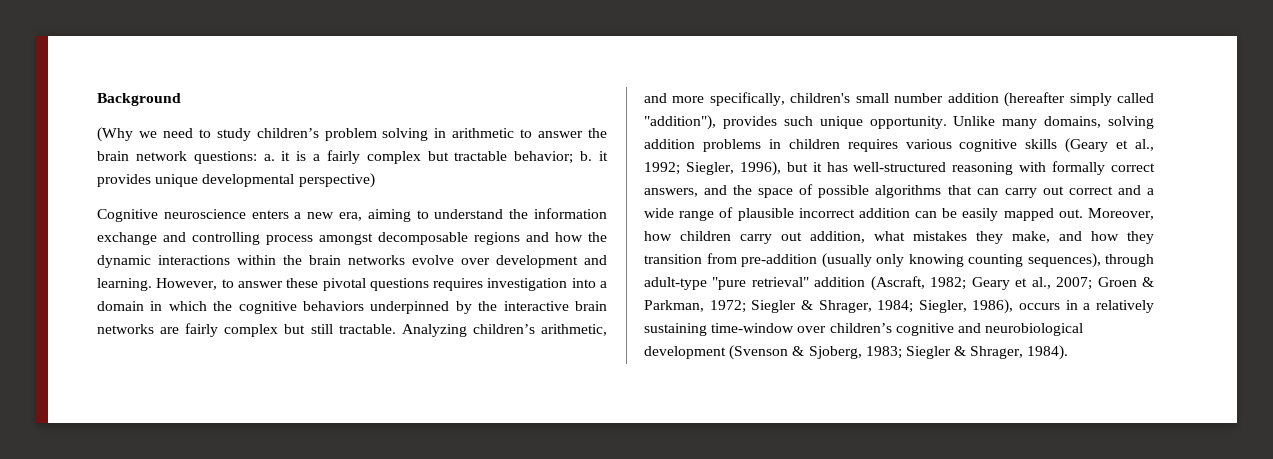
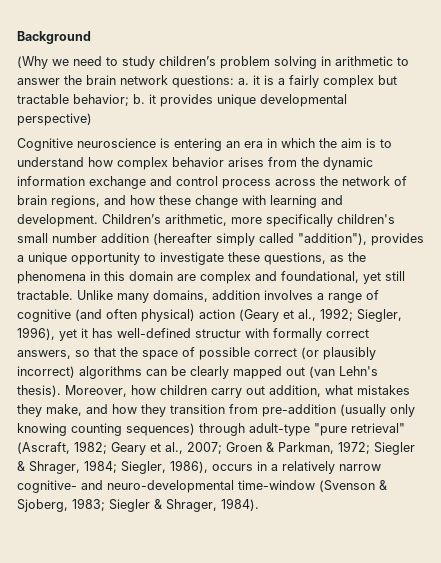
[251,208,608,222] [97,232,607,245] [97,255,607,268] [97,278,607,291] [97,301,607,314] [97,323,607,337] [644,92,785,106] enters a new era, aiming to understand the information exchange and controlling process amongst decomposable regions and how the dynamic interactions within the brain networks evolve over development and learning. However, to answer these pivotal questions requires investigation into a domain in which the cognitive behaviors underpinned by the interactive brain networks are fairly complex but still tractable. Analyzing children’s arithmetic, and more specifically, -> [160,138,392,151] [17,157,373,170] [17,176,407,189] [17,195,343,208] [17,214,333,227] is entering an era in which the aim is to understand how complex behavior arises from the dynamic information exchange and control process across the network of brain regions, and how these change with learning and development. Children’s arithmetic, more specifically
[783,116,1154,129] [644,139,1058,152] such unique opportunity. Unlike many domains, solving addition problems in children requires various cognitive skills -> [17,252,366,265] [17,271,405,284] [17,290,379,303] [17,309,235,322] a unique opportunity to investigate these questions, as the phenomena in this domain are complex and foundational, yet still tractable. Unlike many domains, addition involves a range of cognitive (and often physical) action
[786,162,808,172] but -> [59,329,77,341] yet
[853,162,1014,175] well-structured reasoning -> [117,328,241,338] well-defined structur
[704,185,728,195] and -> [75,347,116,357] so that
[875,185,1154,198] [644,207,1083,221] algorithms that can carry out correct and a wide range of plausible incorrect addition can be easily mapped out. -> [254,347,376,360] [17,366,378,379] [17,385,61,397] correct (or plausibly incorrect) algorithms can be clearly mapped out (van Lehn's thesis).
[1027,253,1101,268] sequences), -> [126,423,195,436] sequences)
[814,277,866,287] addition -> (405, 428) none
[644,323,1084,336] [644,346,726,359] sustaining time-window over children’s cognitive and neurobiological development -> [339,464,381,471] [17,480,315,493] narrow cognitive- and neuro-developmental time-window

